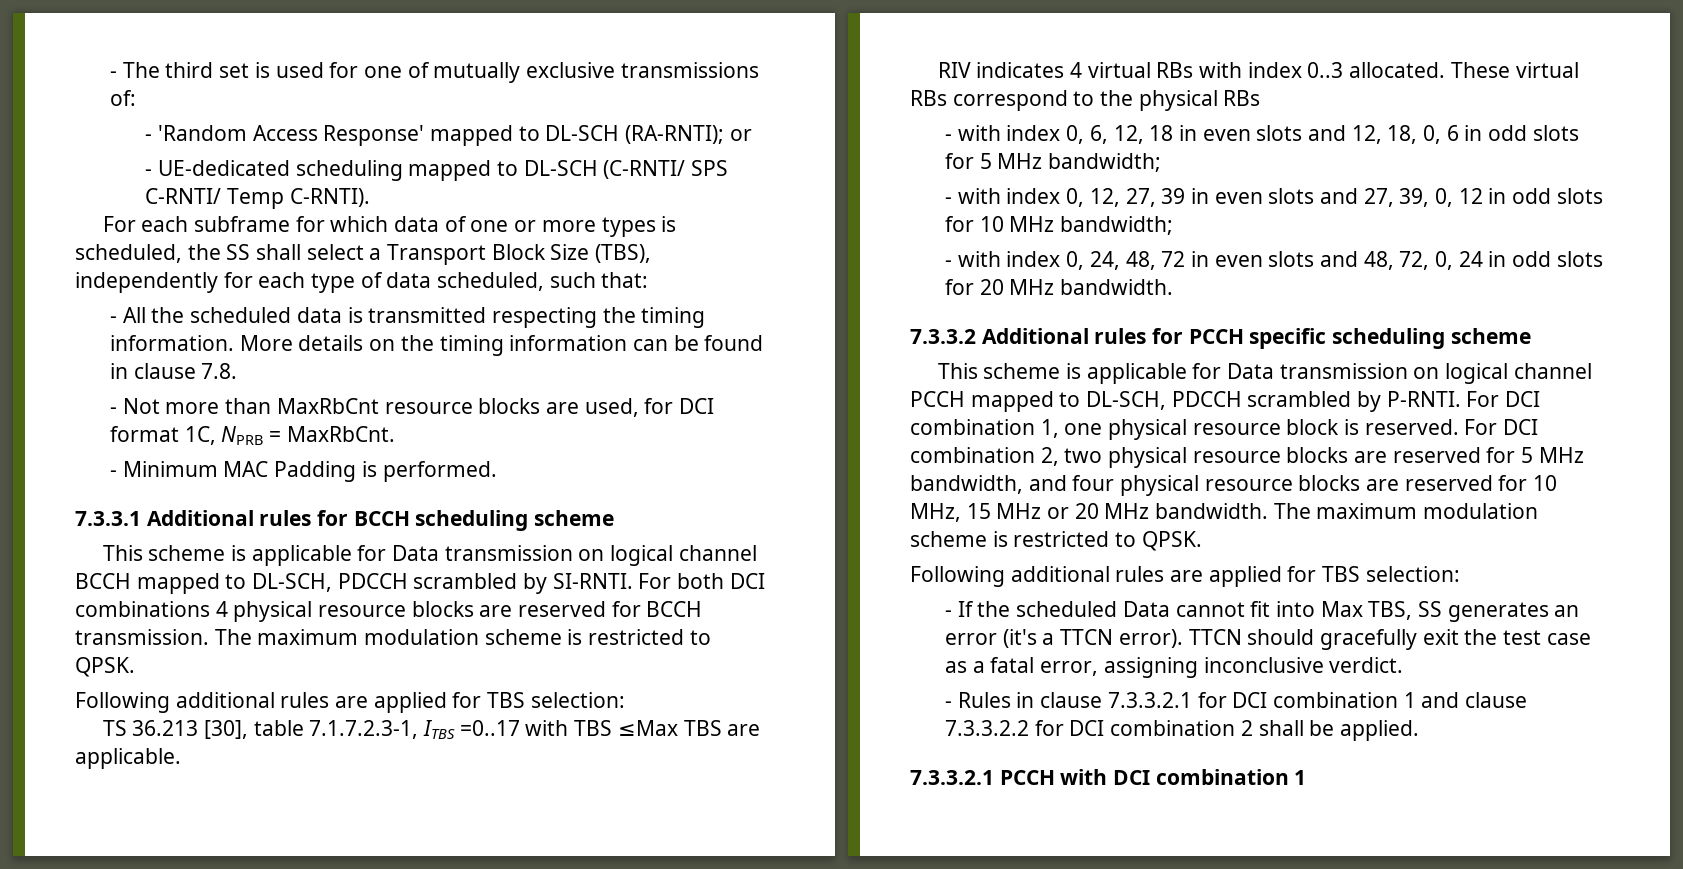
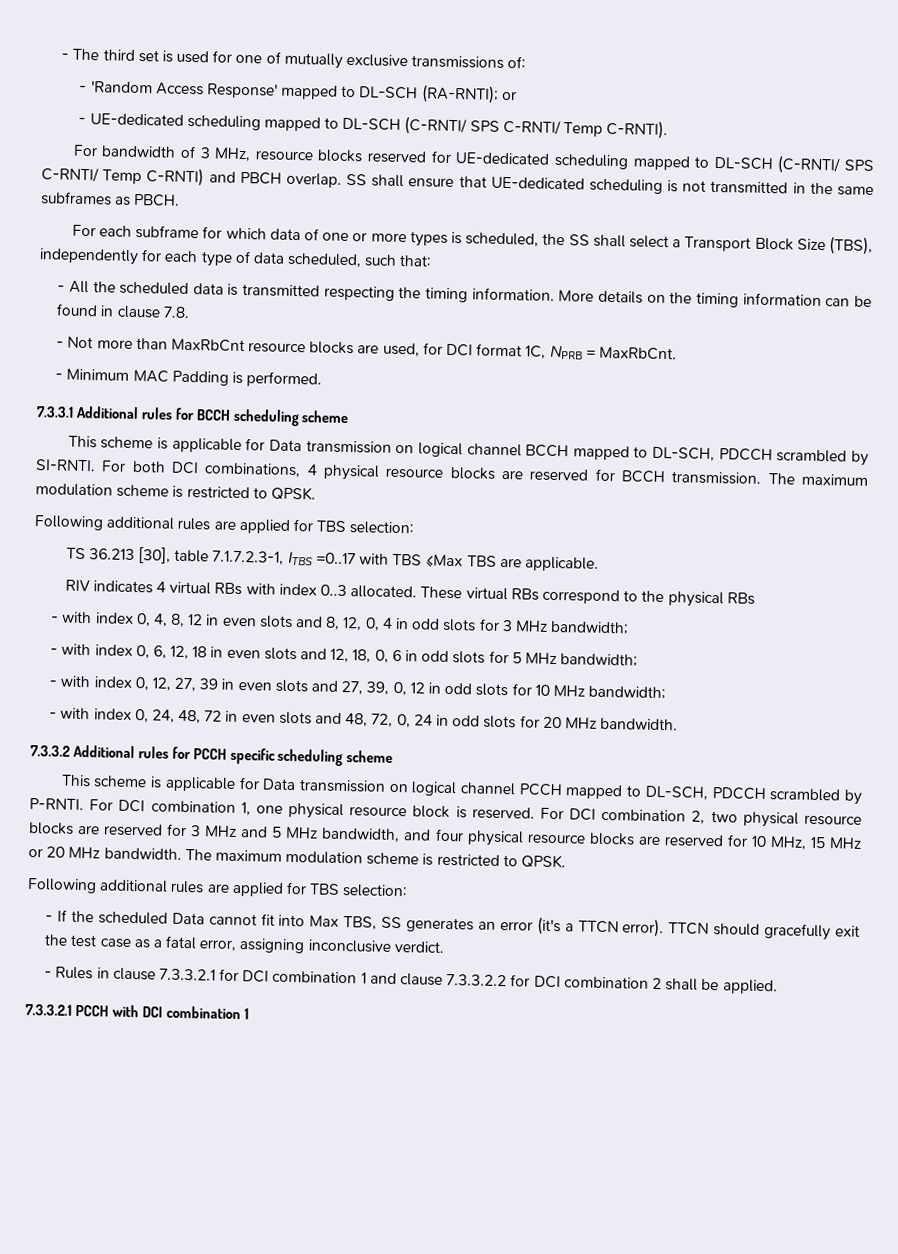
(370, 197) none -> [72,144,874,175] [41,167,874,196] [40,191,181,207] // For bandwidth of 3 MHz, resource blocks reserved for UE-dedicated scheduling mapped to DL-SCH (C-RNTI/ SPS C-RNTI/ Temp C-RNTI) and PBCH overlap. SS shall ensure that UE-dedicated scheduling is not transmitted in the same subframes as PBCH.
[75,601,210,617] combinations -> [204,462,302,478] combinations,
(1261, 98) none -> [51,611,630,635] // - with index 0, 4, 8, 12 in even slots and 8, 12, 0, 4 in odd slots for 3 MHz bandwidth;
(1516, 455) none -> [190,825,269,838] 3 MHz and

